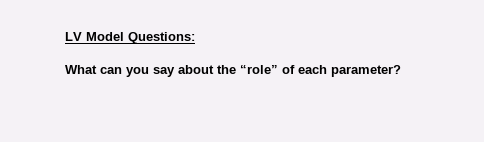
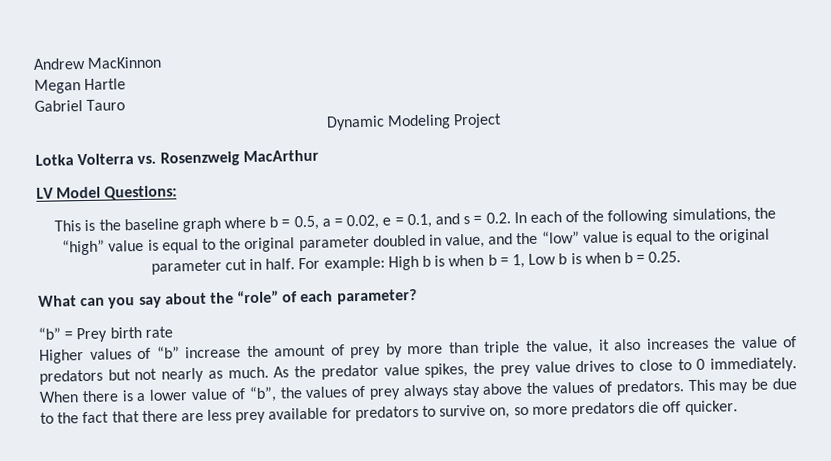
[65,32,195,44] LV Model Questions: -> [33,56,163,70] [34,78,127,94] [34,99,126,112] [325,113,503,131] [35,149,319,167] [36,185,178,200] [54,207,776,233] [62,228,770,256] [150,251,682,275] Andrew MacKinnon // Megan Hartle // Gabriel Tauro // Dynamic Modeling Project // Lotka Volterra vs. Rosenzweig MacArthur // LV Model Questions: // This is the baseline graph where b = 0.5, a = 0.02, e = 0.1, and s = 0.2. In each of the following simulations, the “high” value is equal to the original parameter doubled in value, and the “low” value is equal to the original parameter cut in half. For example: High b is when b = 1, Low b is when b = 0.25.
(401, 71) none -> [38,326,173,343] [39,336,797,364] [39,357,797,385] [39,378,798,403] [40,400,738,424] // “b” = Prey birth rate // Higher values of “b” increase the amount of prey by more than triple the value, it also increases the value of predators but not nearly as much. As the predator value spikes, the prey value drives to close to 0 immediately. When there is a lower value of “b”, the values of prey always stay above the values of predators. This may be due to the fact that there are less prey available for predators to survive on, so more predators die off quicker.

